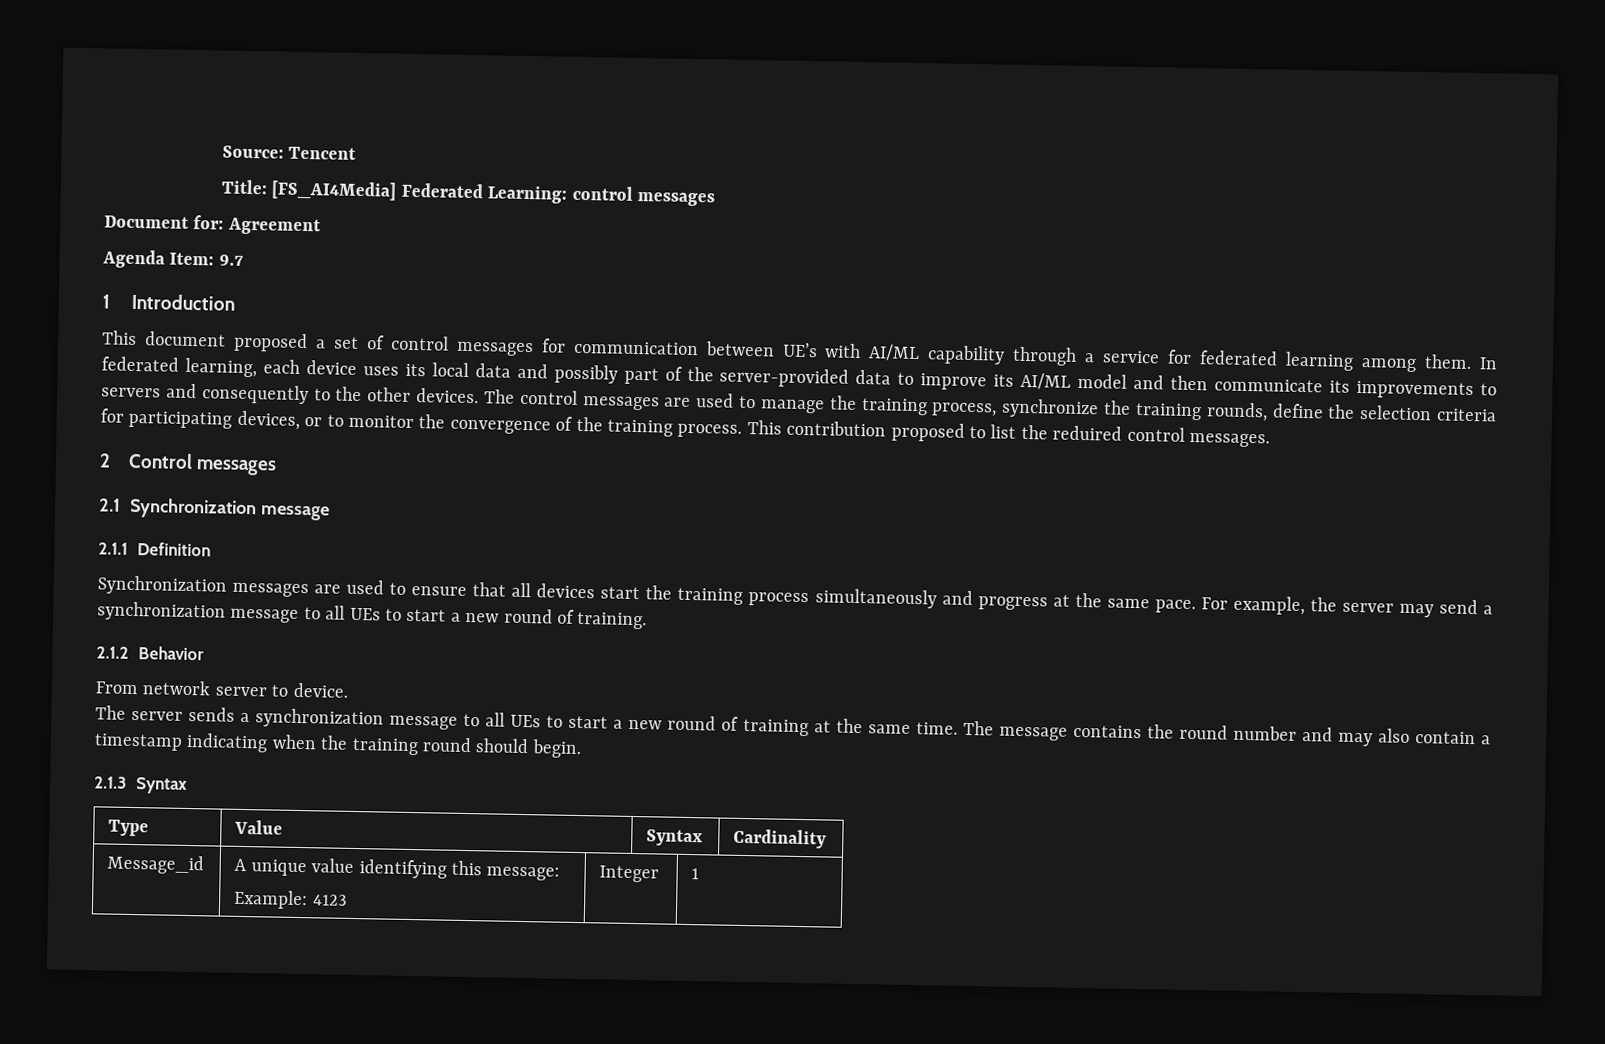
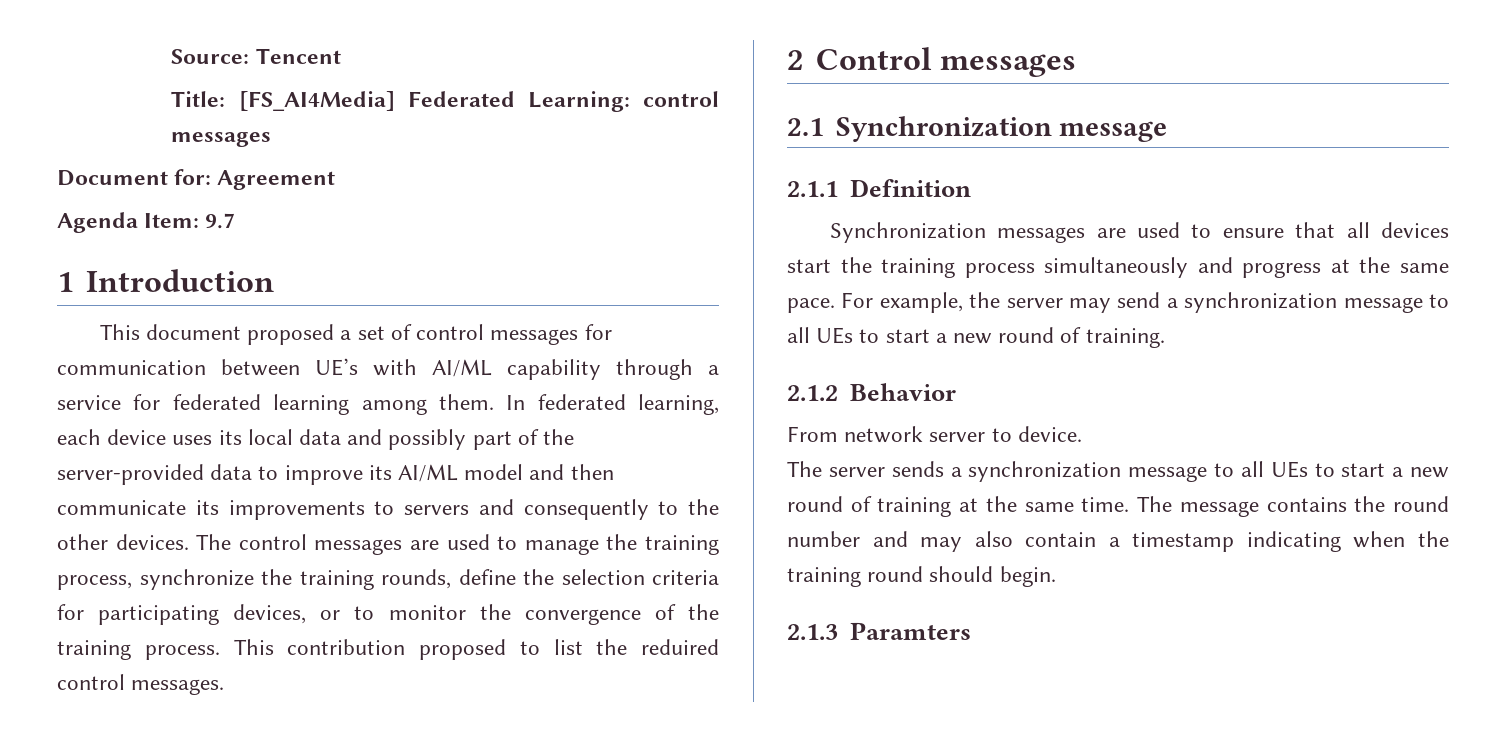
[136,777,188,794] [108,819,150,837] [234,819,284,835] [646,829,704,847] [733,828,828,849] [107,854,205,875] [234,858,561,881] [233,889,347,910] [599,865,660,883] [691,868,700,880] Syntax // Type | Value | Syntax | Cardinality // Message_id | A unique value identifying this message: // Example: 4123 | Integer | 1 -> [849,622,971,640] Paramters

